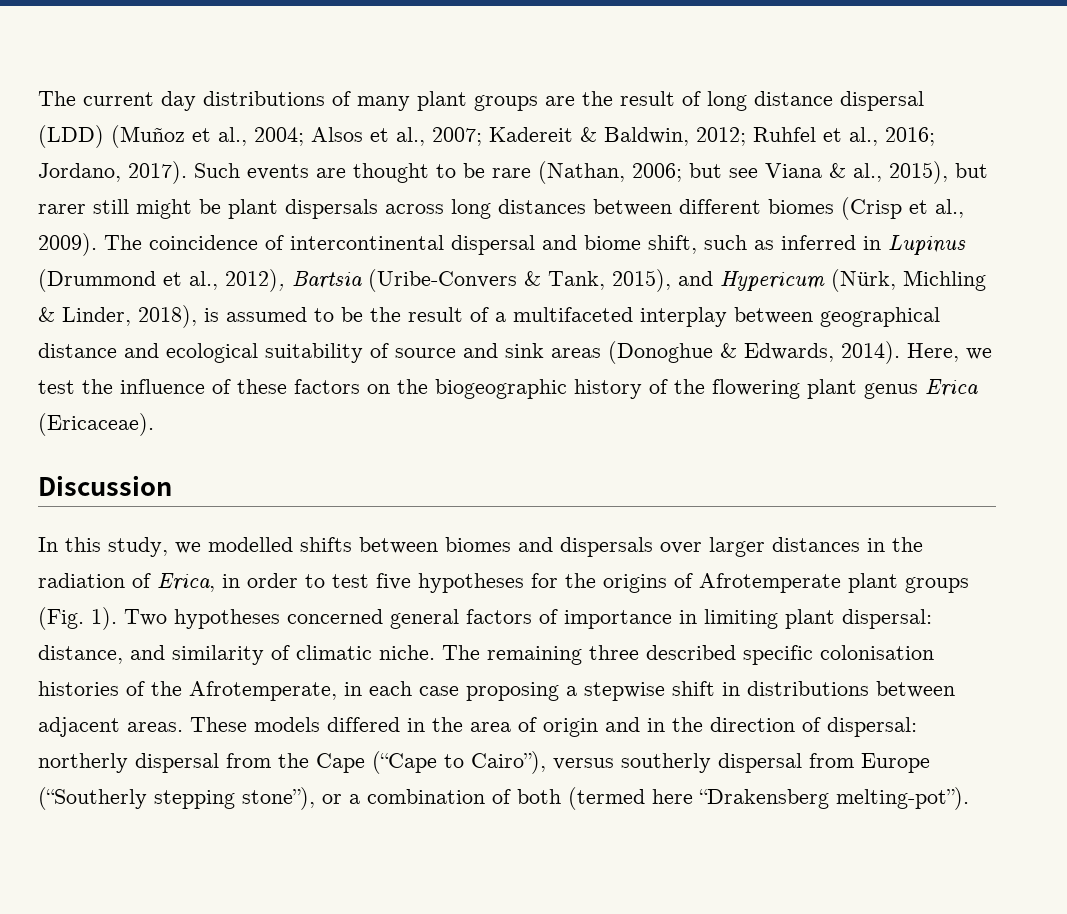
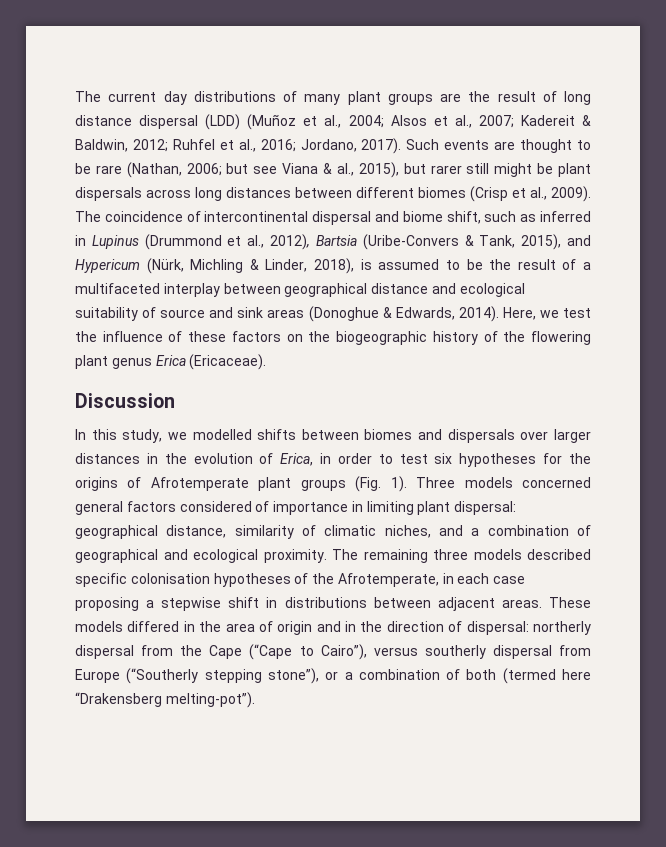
[38,573,125,588] radiation -> [193,453,253,464] evolution
[376,573,411,590] five -> [434,453,453,464] six
[124,609,280,629] Two hypotheses -> [416,477,513,488] Three models
(532, 616) none -> [179,501,252,512] considered
[38,645,165,664] distance, and -> [75,525,227,539] geographical distance,
[379,645,435,660] niche. -> [384,525,591,538] [75,549,327,563] niches, and a combination of geographical and ecological proximity.
(639, 652) none -> [473,549,522,560] models
[38,681,119,696] histories -> [213,573,291,587] hypotheses

